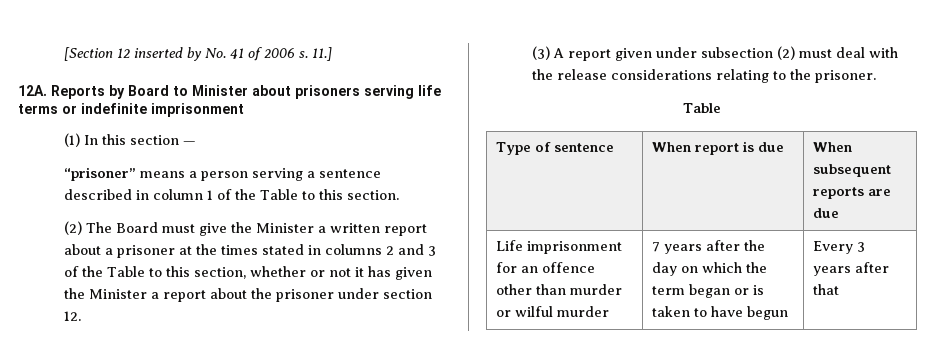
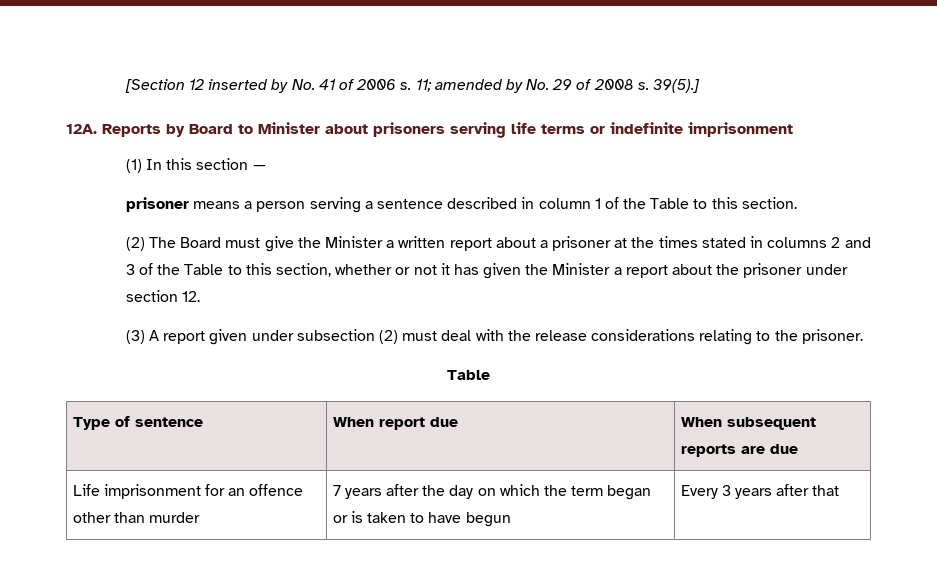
[311,47,332,61] 11.] -> [415,79,701,93] 11; amended by No. 29 of 2008 s. 39(5).]
[63,167,136,181] “prisoner” -> [125,197,189,212] prisoner
[743,141,755,152] is -> (425, 423) none
[496,306,610,317] or wilful murder -> (201, 517) none

